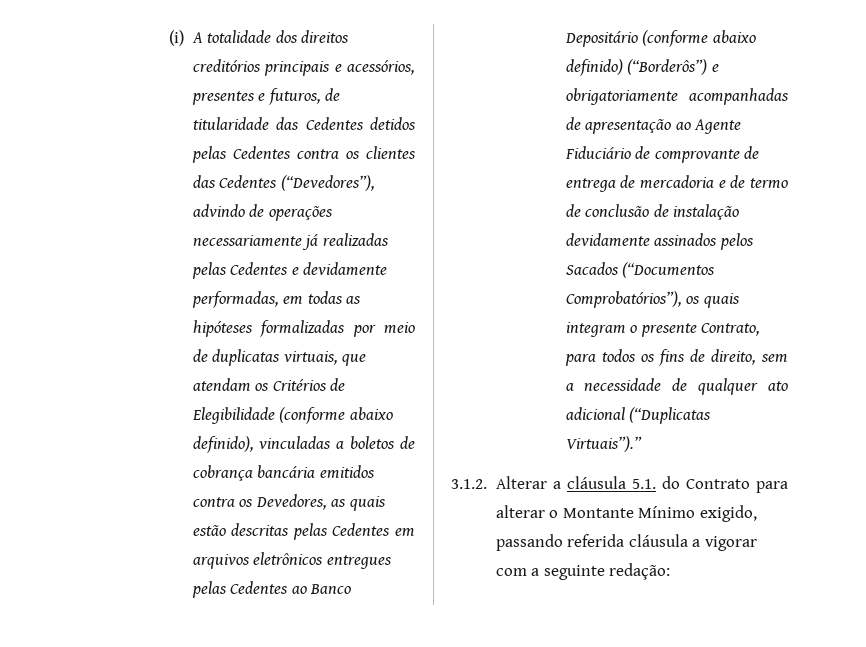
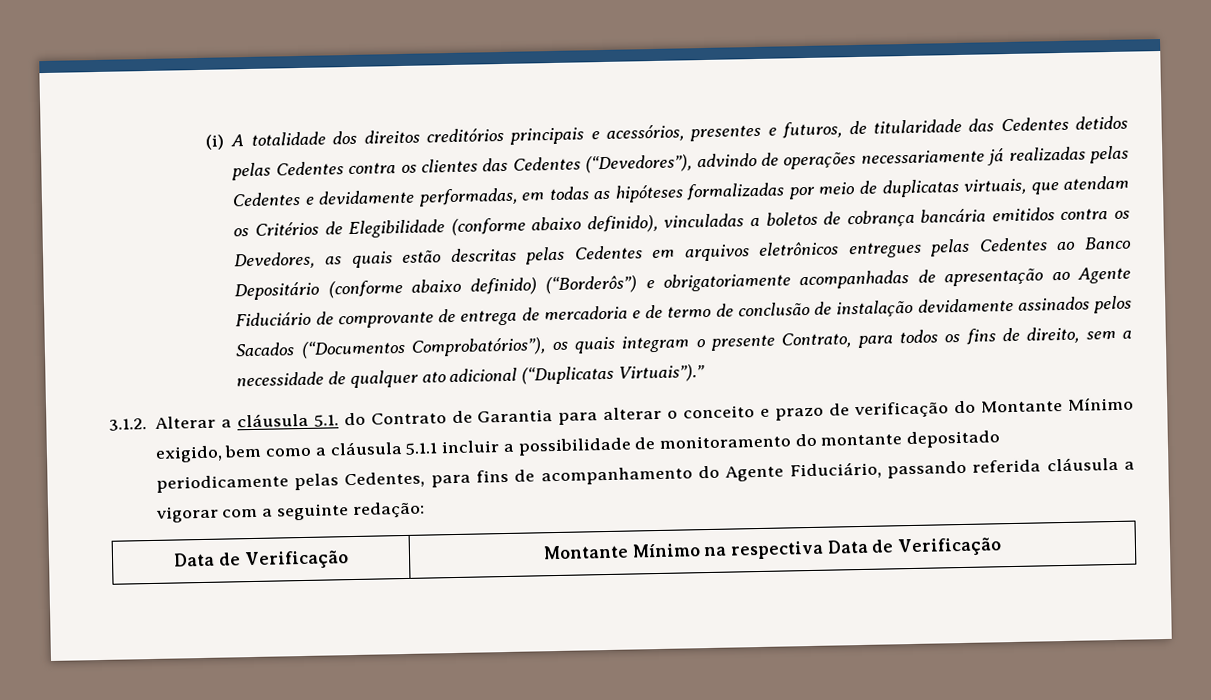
(750, 484) none -> [451,409,554,424] de Garantia
[562,505,757,522] Montante Mínimo exigido, -> [683,396,1135,421] [154,430,1001,463] [155,461,882,493] conceito e prazo de verificação do Montante Mínimo exigido, bem como a cláusula 5.1.1 incluir a possibilidade de monitoramento do montante depositado periodicamente pelas Cedentes, para fins de acompanhamento do Agente Fiduciário,
(671, 571) none -> [173,550,349,571] [542,537,1003,560] // Data de Verificação | Montante Mínimo na respectiva Data de Verificação

